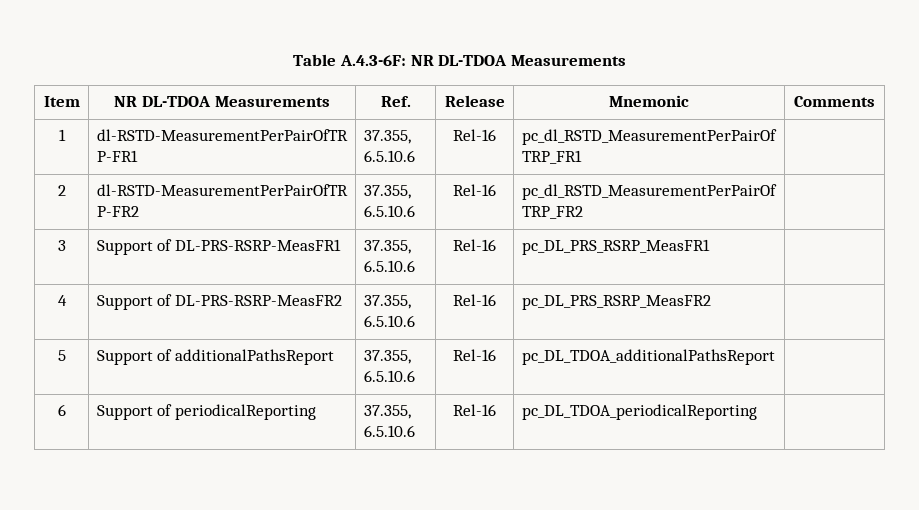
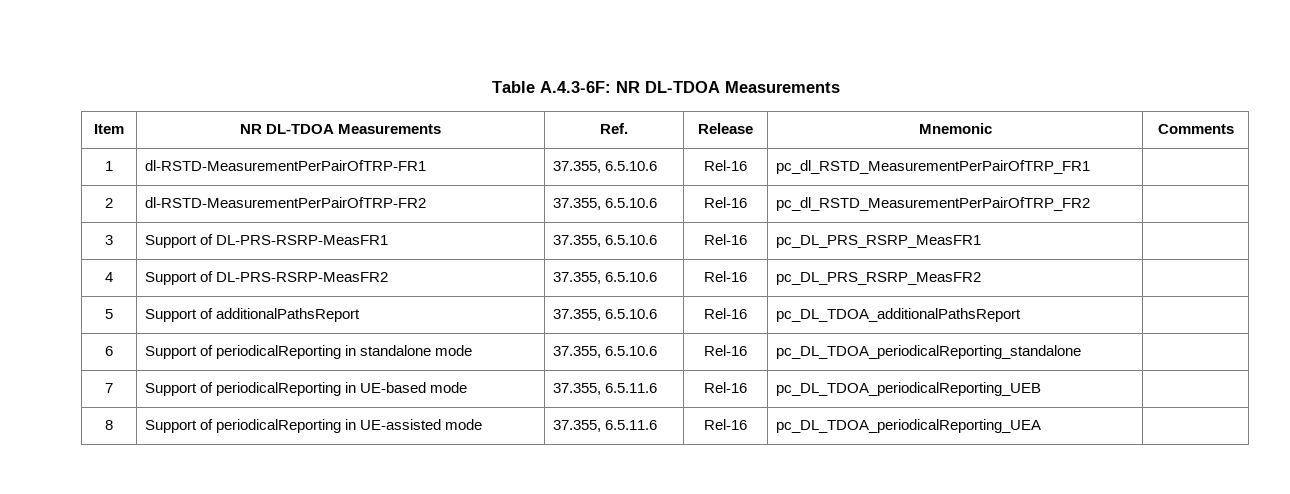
[363,405,411,419] [363,425,415,437] [453,404,496,416] [521,404,757,420] | 37.355, 6.5.10.6 | Rel-16 | pc_DL_TDOA_periodicalReporting -> [345,345,473,356] [552,346,658,358] [704,345,747,356] [775,345,1081,359] [105,383,113,393] [144,382,468,396] [552,383,658,395] [704,382,747,393] [775,382,1041,396] [105,420,113,430] [144,419,483,433] [552,420,658,432] [704,419,747,430] [775,419,1041,433] in standalone mode | 37.355, 6.5.10.6 | Rel-16 | pc_DL_TDOA_periodicalReporting_standalone | // 7 | Support of periodicalReporting in UE-based mode | 37.355, 6.5.11.6 | Rel-16 | pc_DL_TDOA_periodicalReporting_UEB | // 8 | Support of periodicalReporting in UE-assisted mode | 37.355, 6.5.11.6 | Rel-16 | pc_DL_TDOA_periodicalReporting_UEA

